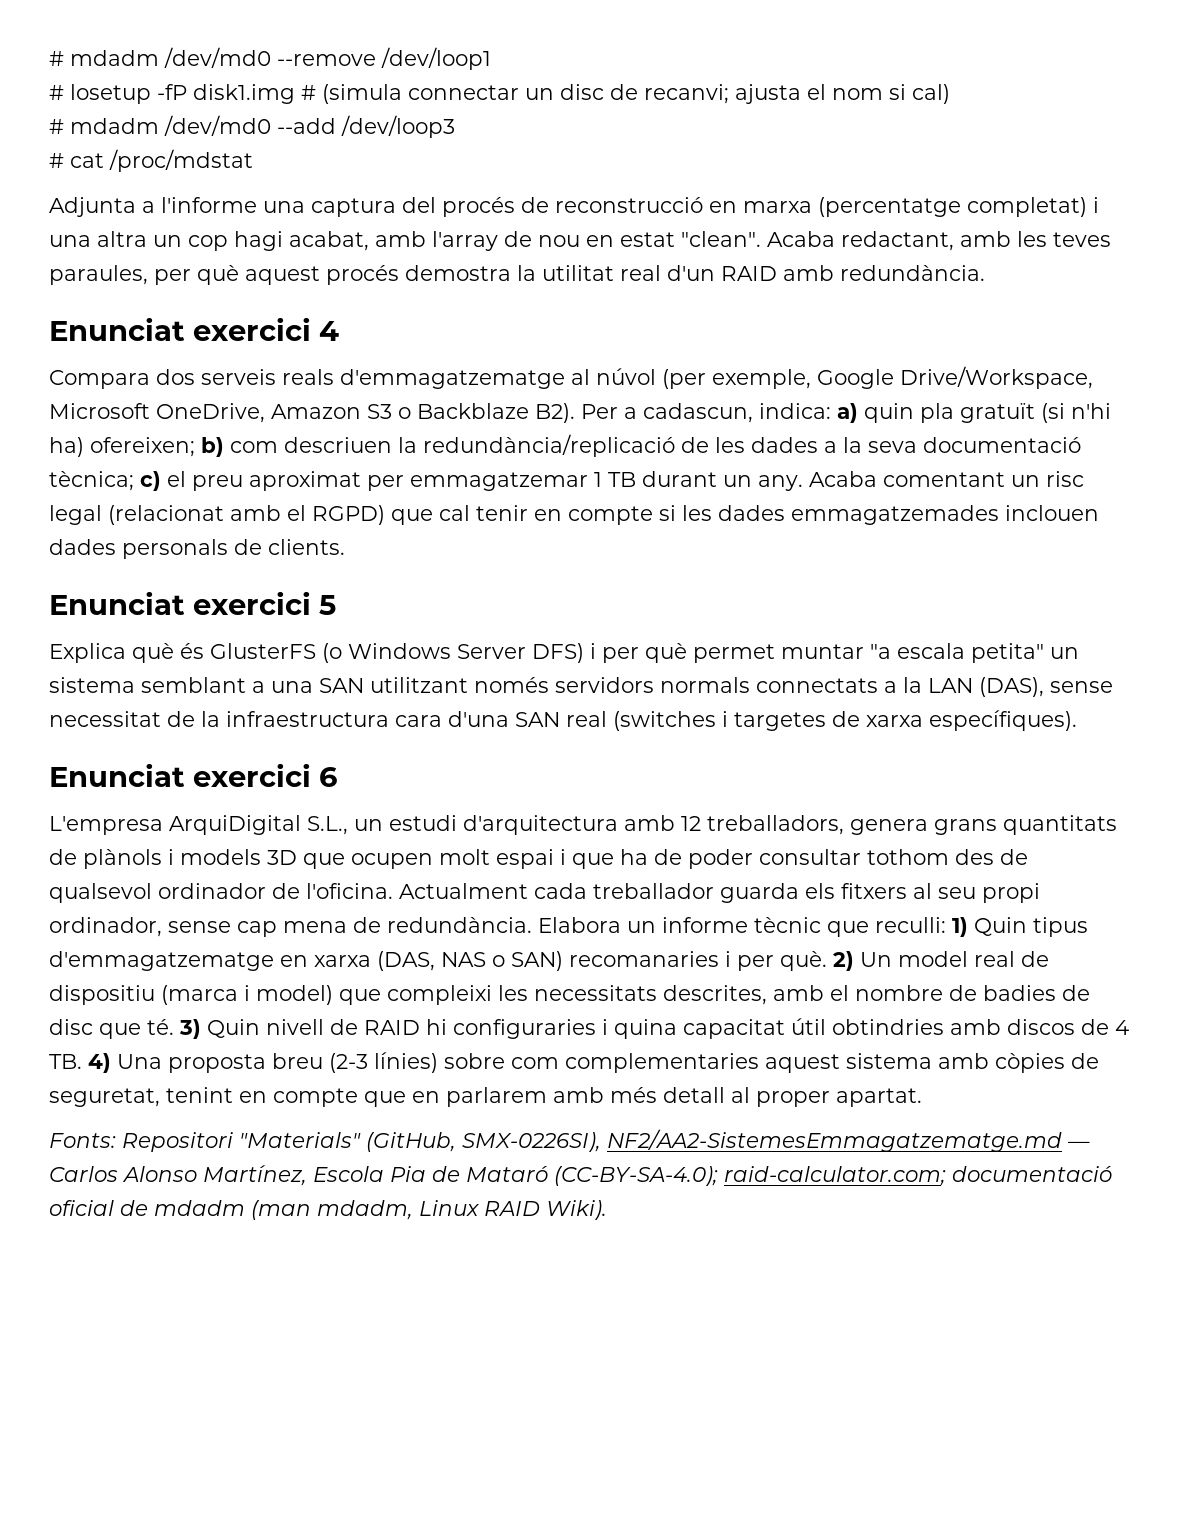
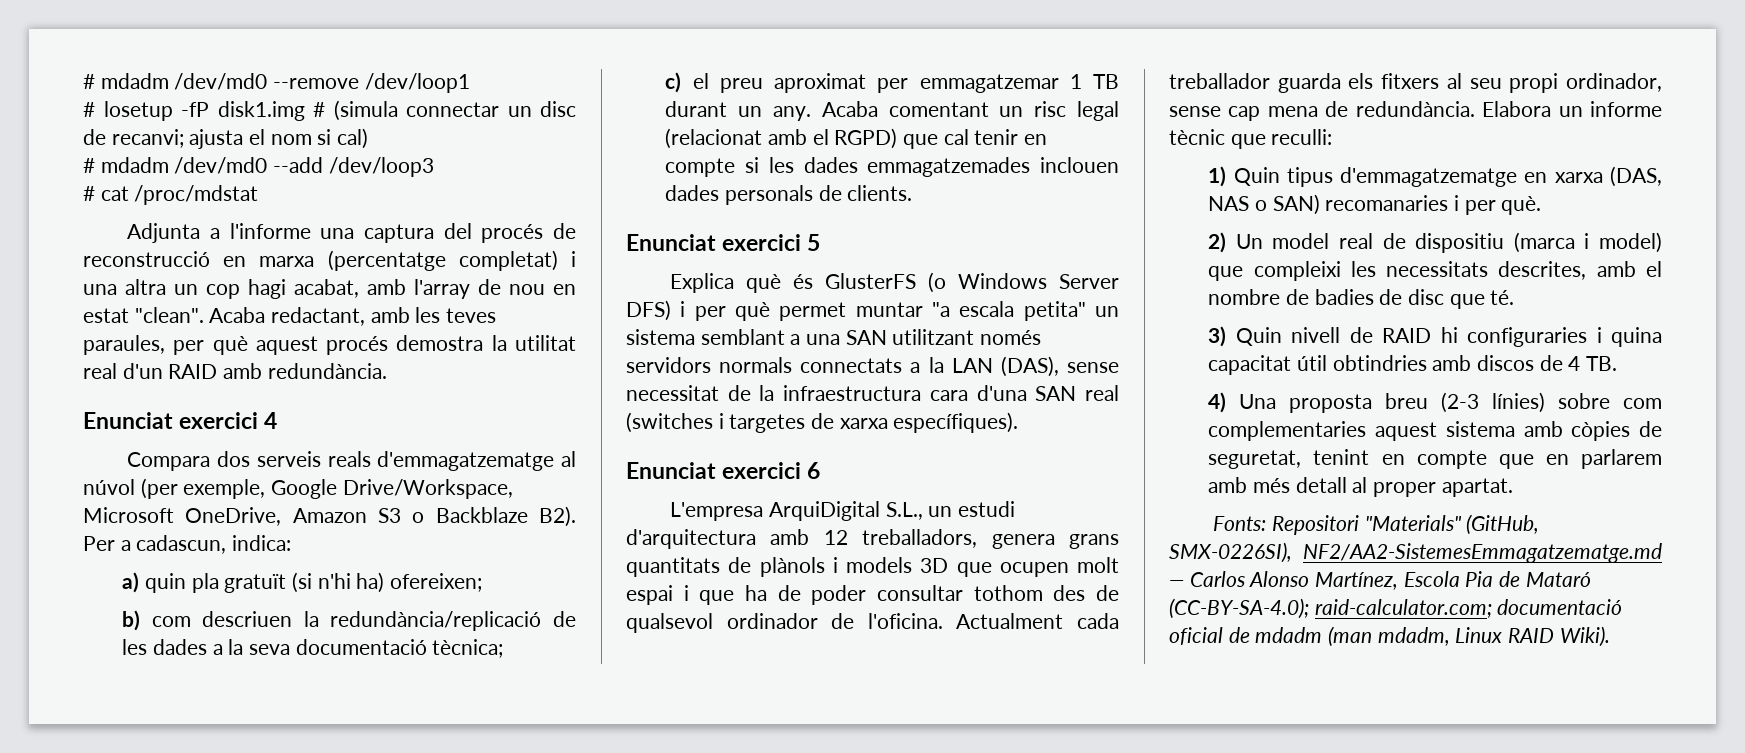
(831, 411) none -> (292, 543) //
(195, 447) none -> (482, 582) //
(134, 481) none -> (504, 648) //
(946, 925) none -> (1333, 137) //
(827, 961) none -> (1542, 205) //
(174, 1027) none -> (1515, 297) //
(82, 1061) none -> (1617, 363) //

